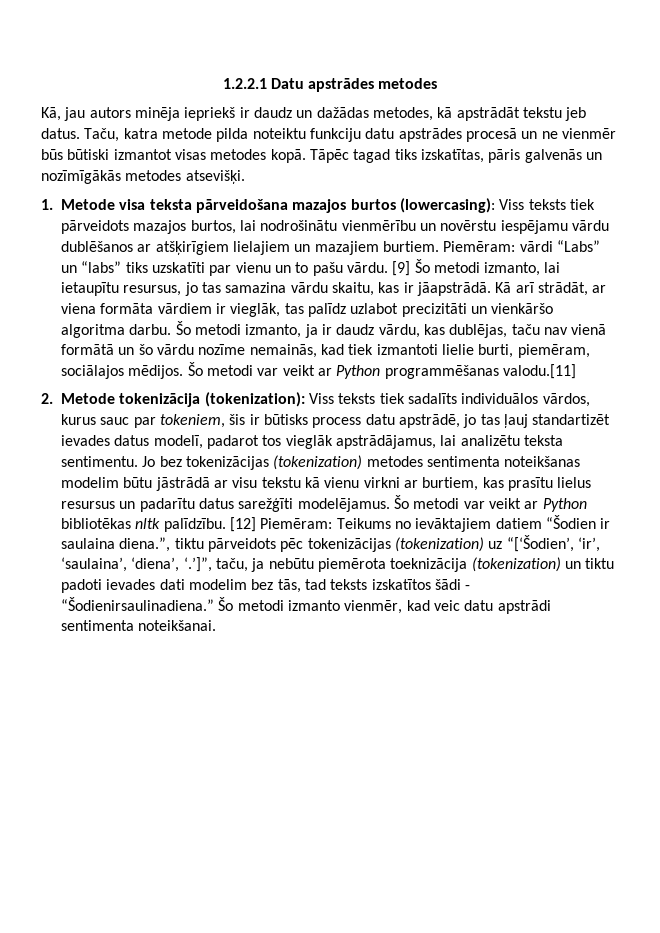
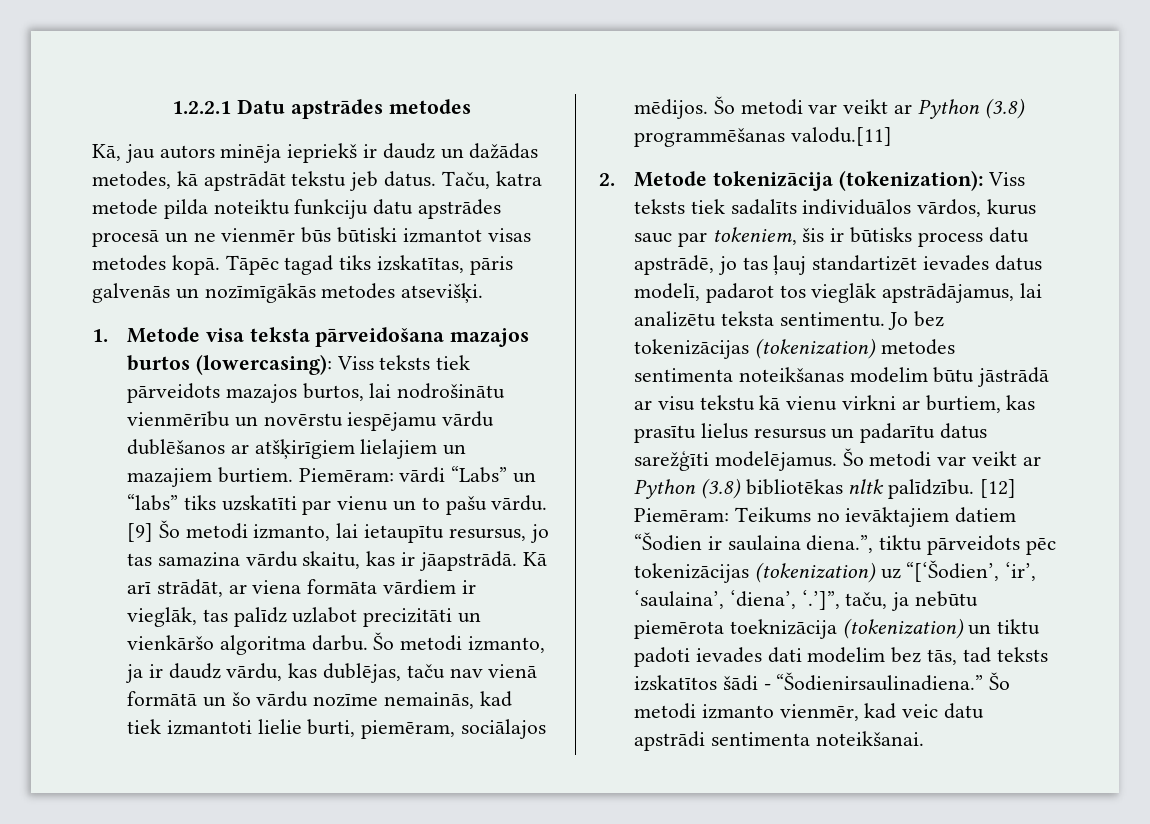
(381, 372) none -> [984,98,1025,119] (3.8)
(587, 505) none -> [700,478,741,499] (3.8)

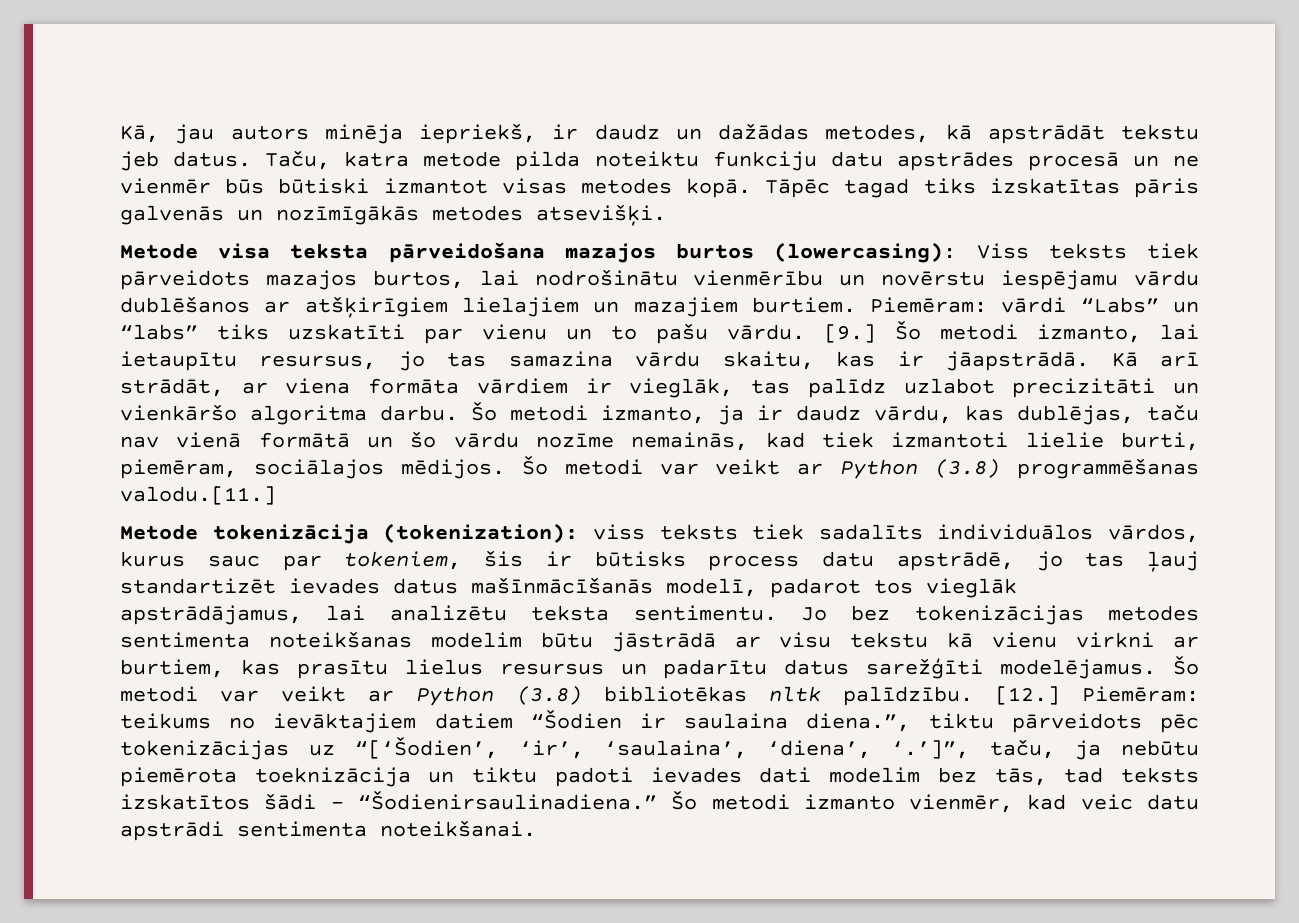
[172,99,471,119] 1.2.2.1 Datu apstrādes metodes // -> (120, 134) none
[287,143,358,163] iepriekš -> [419,123,536,144] iepriekš,
[377,255,465,273] izskatītas, -> [989,178,1120,194] izskatītas
[92,329,108,342] 1. -> (666, 215) none
[127,523,154,542] [9] -> [824,324,876,343] [9.]
[790,127,892,146] [599,173,615,186] valodu.[11] // 2. -> [120,486,276,505] valodu.[11.] //
[988,172,1026,186] Viss -> [592,524,645,540] viss
(1042, 263) none -> [471,577,653,594] mašīnmācīšanās
[754,338,876,359] (tokenization) -> (1084, 615) none
[980,479,1017,498] [634,507,811,523] [12] Piemēram: Teikums -> [994,686,1199,705] [120,713,211,729] [12.] Piemēram: teikums
[754,562,876,583] (tokenization) -> (289, 750) none
[842,618,964,639] (tokenization) -> (411, 777) none

